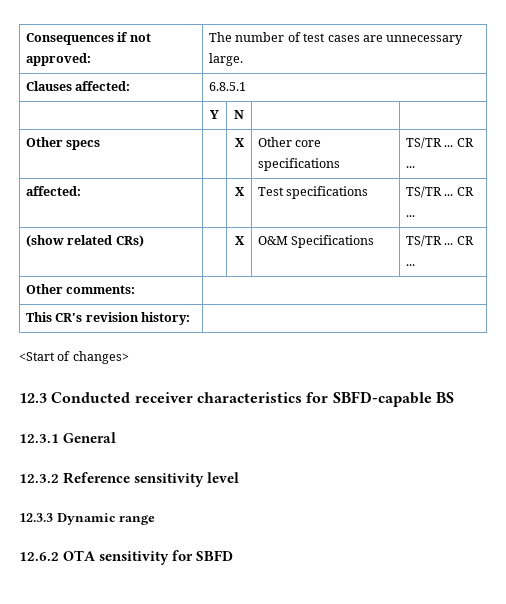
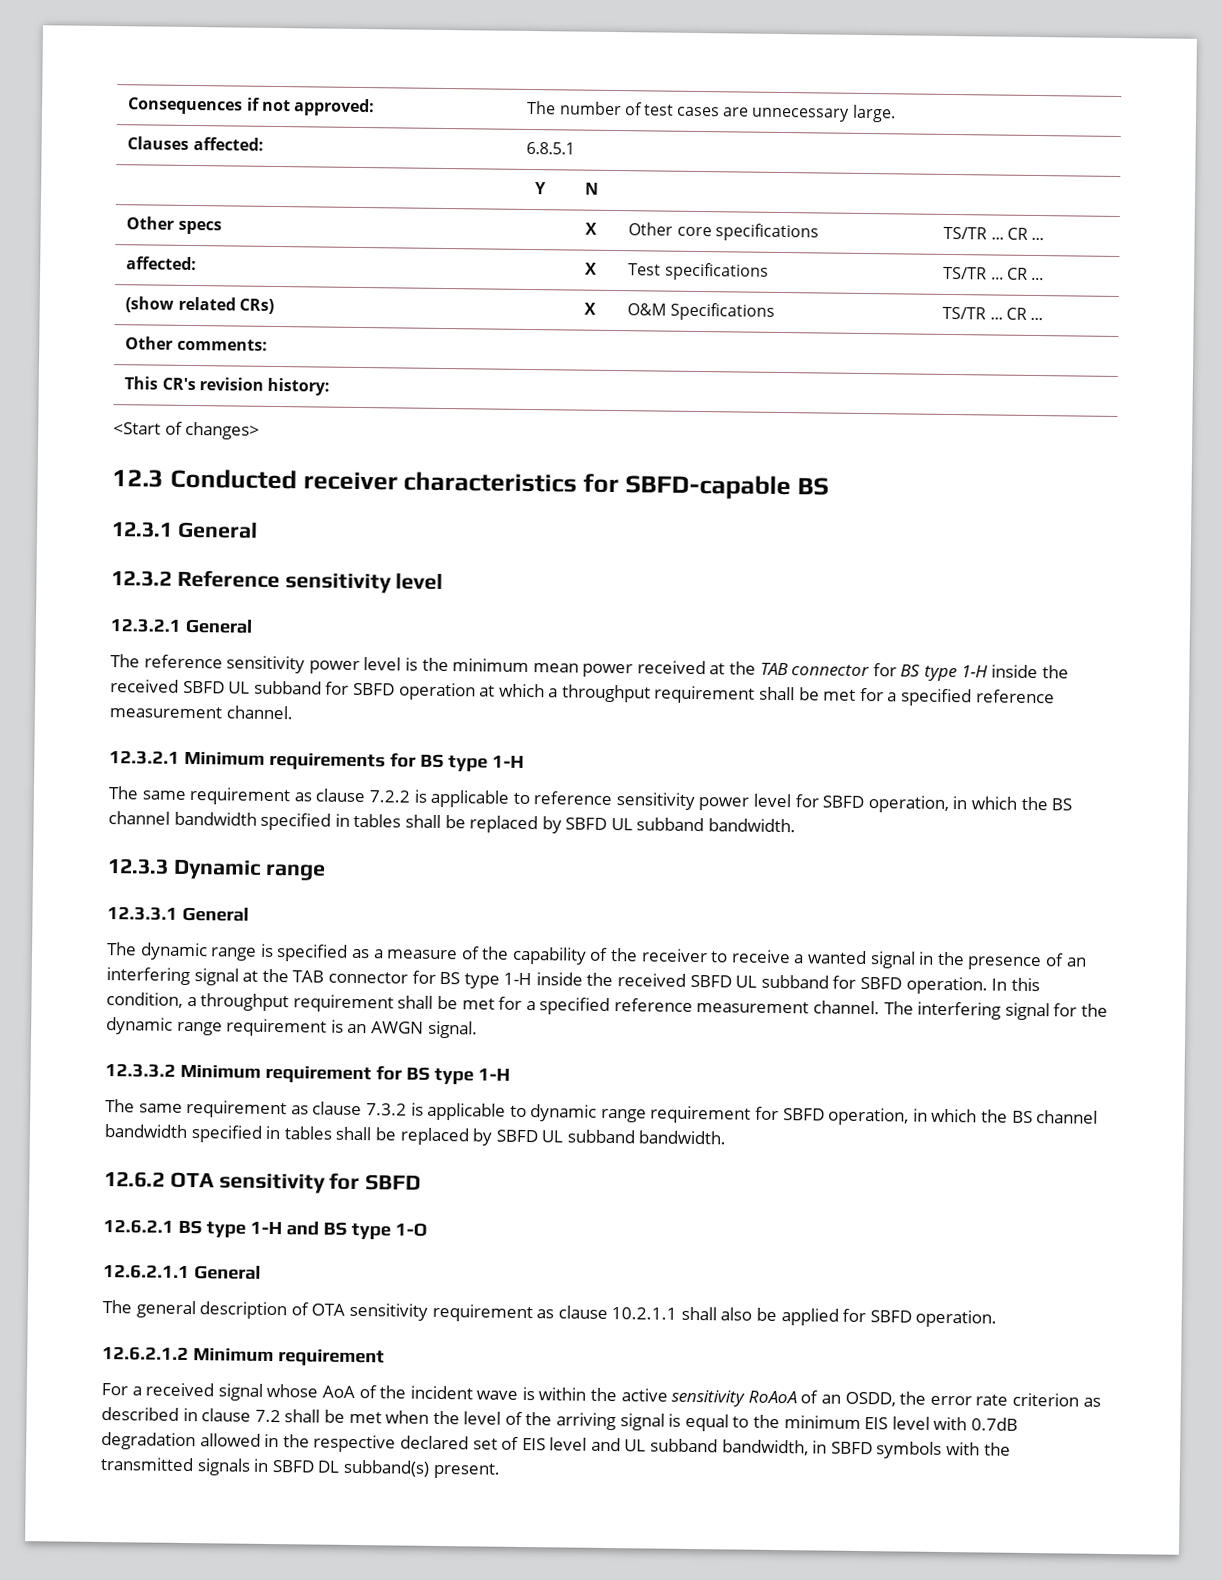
[19,513,155,525] 12.3.3 Dynamic range -> [110,618,252,634] [110,654,1069,682] [110,679,1055,707] [109,705,293,720] [109,750,524,772] [108,786,1073,814] [108,811,797,834] [107,858,326,881] [107,906,249,922] [107,942,1087,971] [106,967,1040,995] [106,992,1109,1021] [106,1017,478,1039] [105,1063,510,1085] [105,1099,1099,1126] [104,1124,727,1146] 12.3.2.1 General // The reference sensitivity power level is the minimum mean power received at the TAB connector for BS type 1-H inside the received SBFD UL subband for SBFD operation at which a throughput requirement shall be met for a specified reference measurement channel. // 12.3.2.1 Minimum requirements for BS type 1-H // The same requirement as clause 7.2.2 is applicable to reference sensitivity power level for SBFD operation, in which the BS channel bandwidth specified in tables shall be replaced by SBFD UL subband bandwidth. // 12.3.3 Dynamic range // 12.3.3.1 General // The dynamic range is specified as a measure of the capability of the receiver to receive a wanted signal in the presence of an interfering signal at the TAB connector for BS type 1-H inside the received SBFD UL subband for SBFD operation. In this condition, a throughput requirement shall be met for a specified reference measurement channel. The interfering signal for the dynamic range requirement is an AWGN signal. // 12.3.3.2 Minimum requirement for BS type 1-H // The same requirement as clause 7.3.2 is applicable to dynamic range requirement for SBFD operation, in which the BS channel bandwidth specified in tables shall be replaced by SBFD UL subband bandwidth.
(234, 555) none -> [103,1219,427,1240] [103,1264,261,1280] [102,1300,998,1328] [102,1346,385,1367] [101,1382,1101,1407] [101,1406,1018,1432] [101,1431,1011,1459] [100,1456,500,1479] // 12.6.2.1 BS type 1-H and BS type 1-O // 12.6.2.1.1 General // The general description of OTA sensitivity requirement as clause 10.2.1.1 shall also be applied for SBFD operation. // 12.6.2.1.2 Minimum requirement // For a received signal whose AoA of the incident wave is within the active sensitivity RoAoA of an OSDD, the error rate criterion as described in clause 7.2 shall be met when the level of the arriving signal is equal to the minimum EIS level with 0.7dB degradation allowed in the respective declared set of EIS level and UL subband bandwidth, in SBFD symbols with the transmitted signals in SBFD DL subband(s) present.

